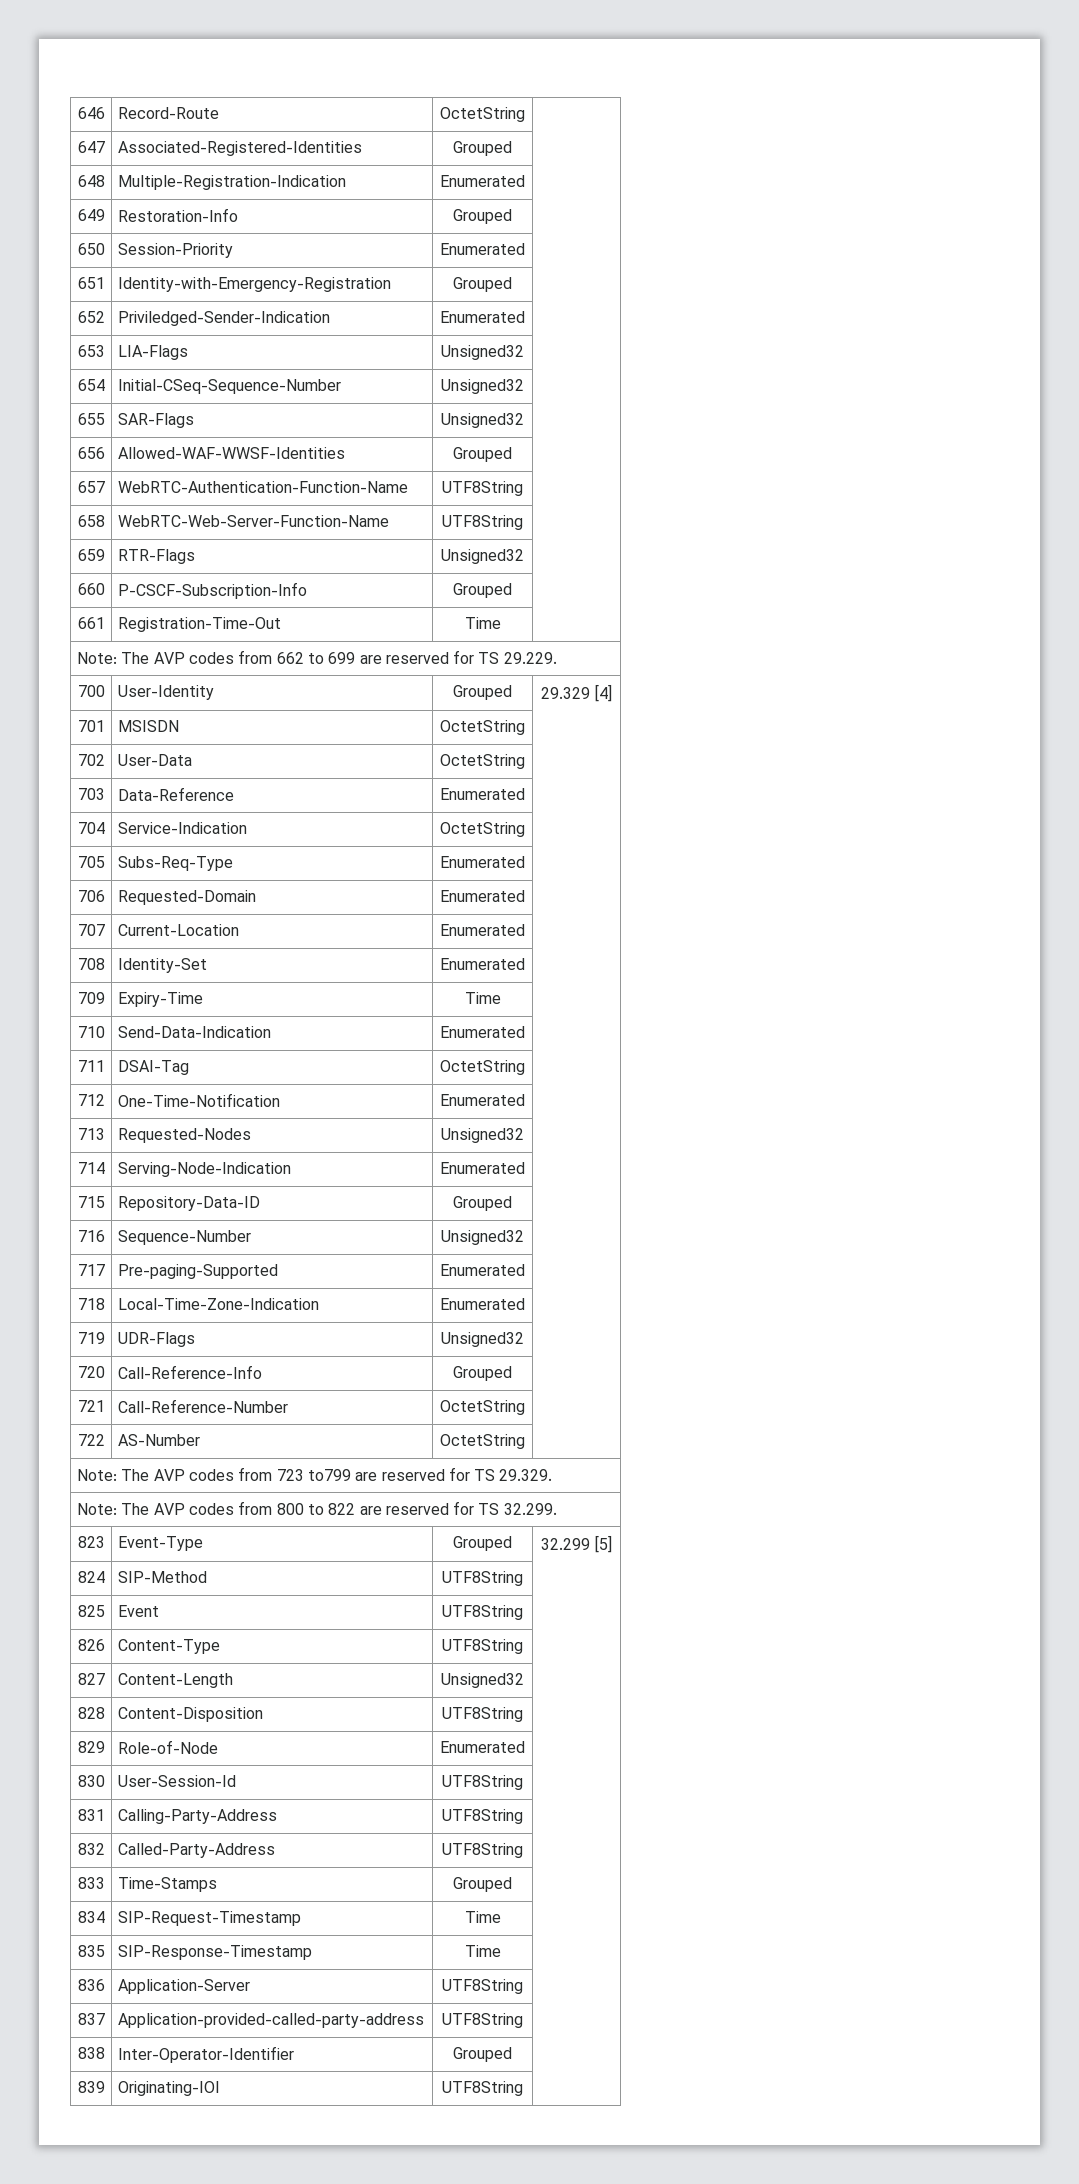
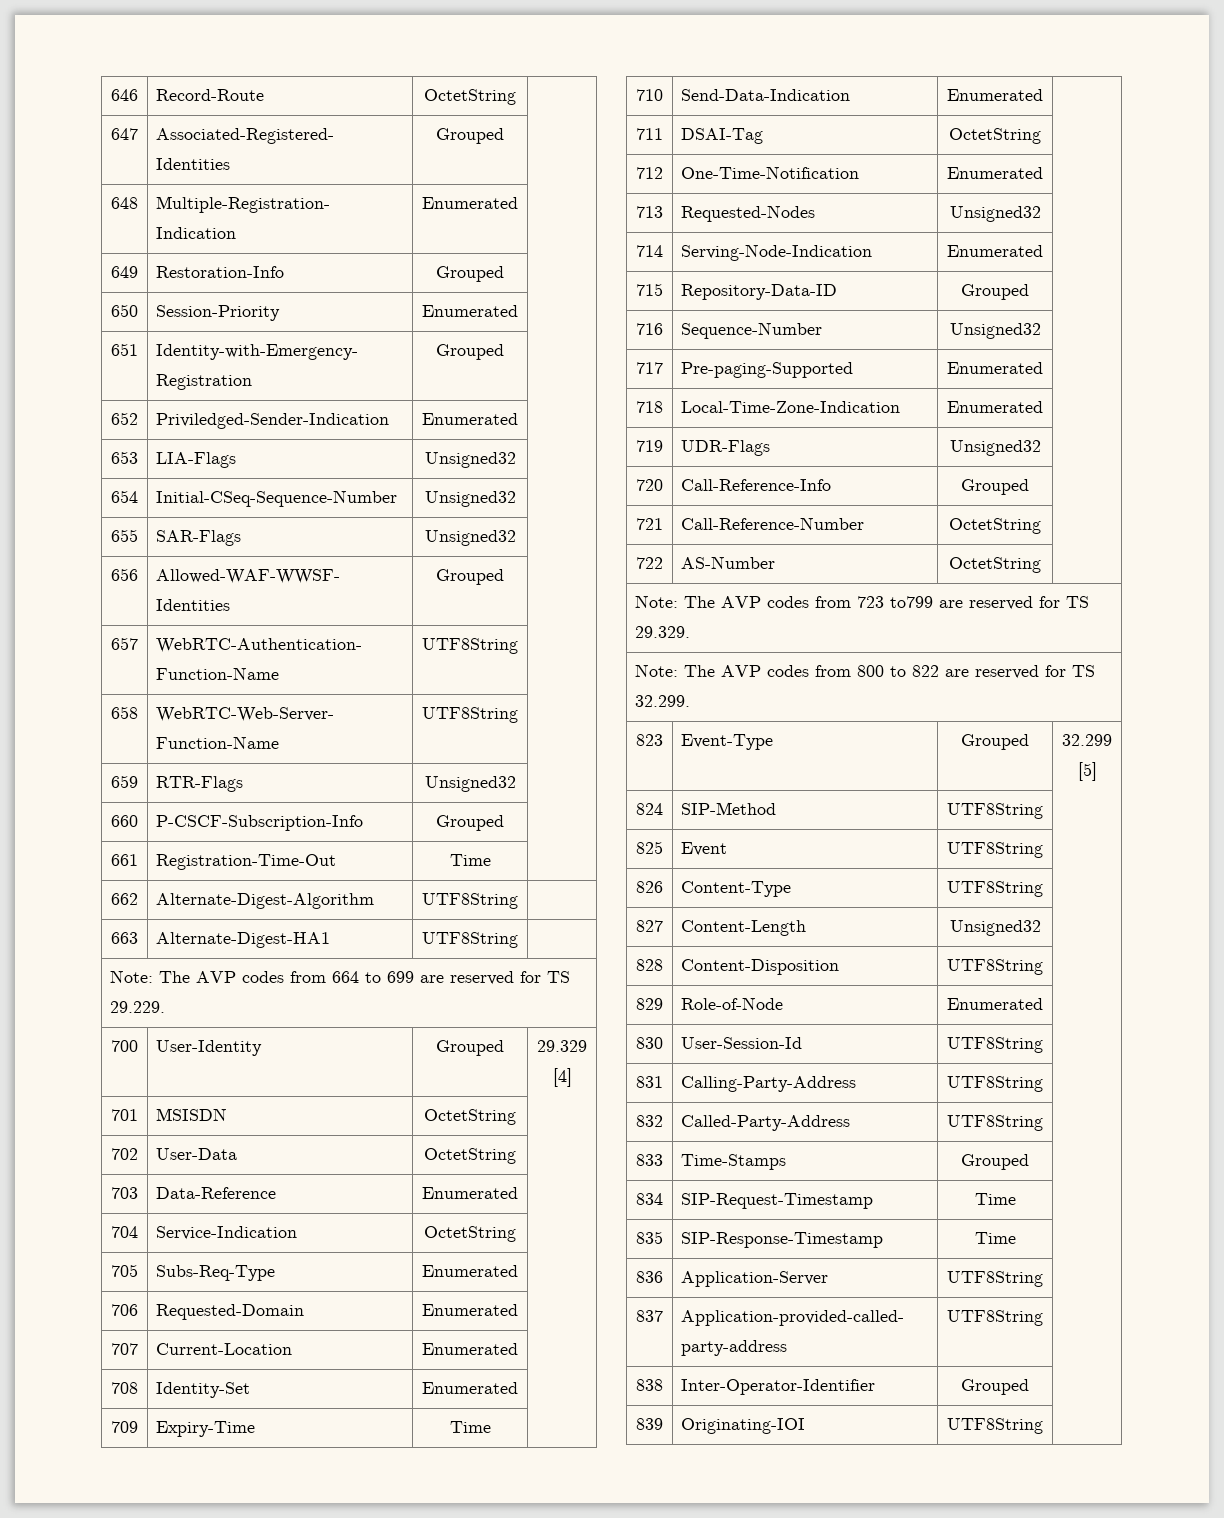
[76,650,304,664] // Note: The AVP codes from 662 -> [111,893,138,905] [156,893,375,909] [422,893,518,909] [111,932,138,944] [156,932,331,948] [422,932,518,948] [110,970,360,983] // 662 | Alternate-Digest-Algorithm | UTF8String | // 663 | Alternate-Digest-HA1 | UTF8String | // Note: The AVP codes from 664

